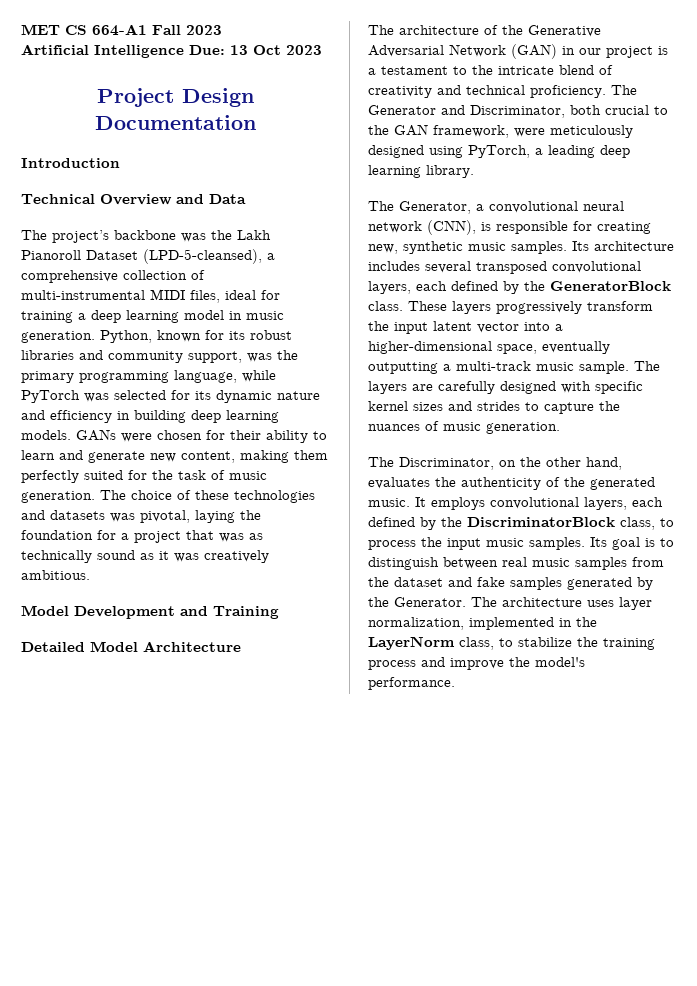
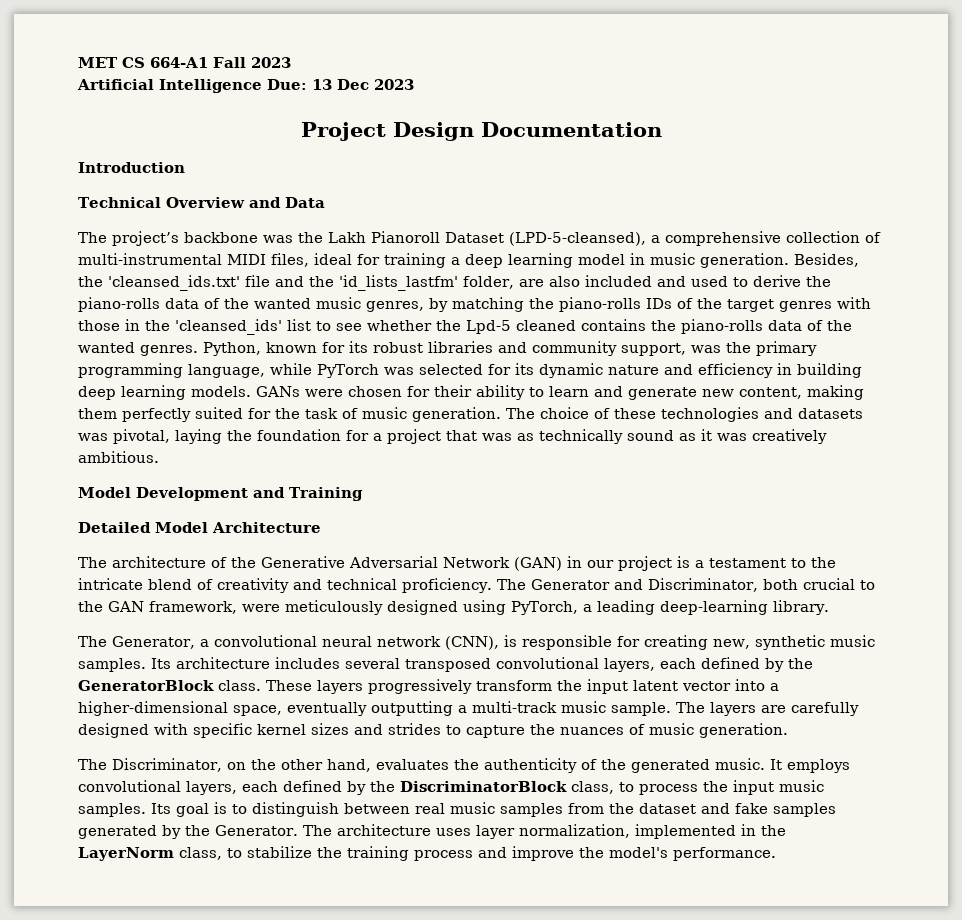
[253,45,281,55] Oct -> [337,79,369,90] Dec
(95, 337) none -> [794,253,859,267] [78,275,831,291] [78,297,871,312] [78,319,852,335] [78,342,198,356] Besides, the 'cleansed_ids.txt' file and the 'id_lists_lastfm' folder, are also included and used to derive the piano-rolls data of the wanted music genres, by matching the piano-rolls IDs of the target genres with those in the 'cleansed_ids' list to see whether the Lpd-5 cleaned contains the piano-rolls data of the wanted genres.
[600,145,630,158] [368,165,421,178] deep learning -> [659,600,768,615] deep-learning

